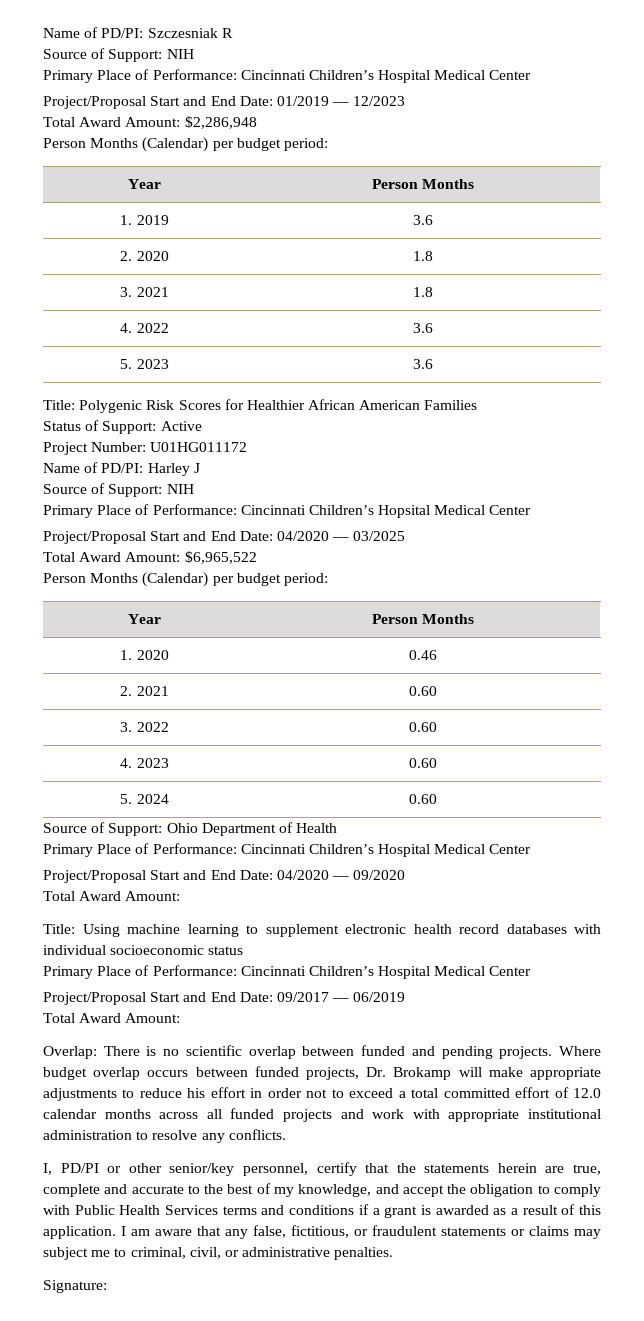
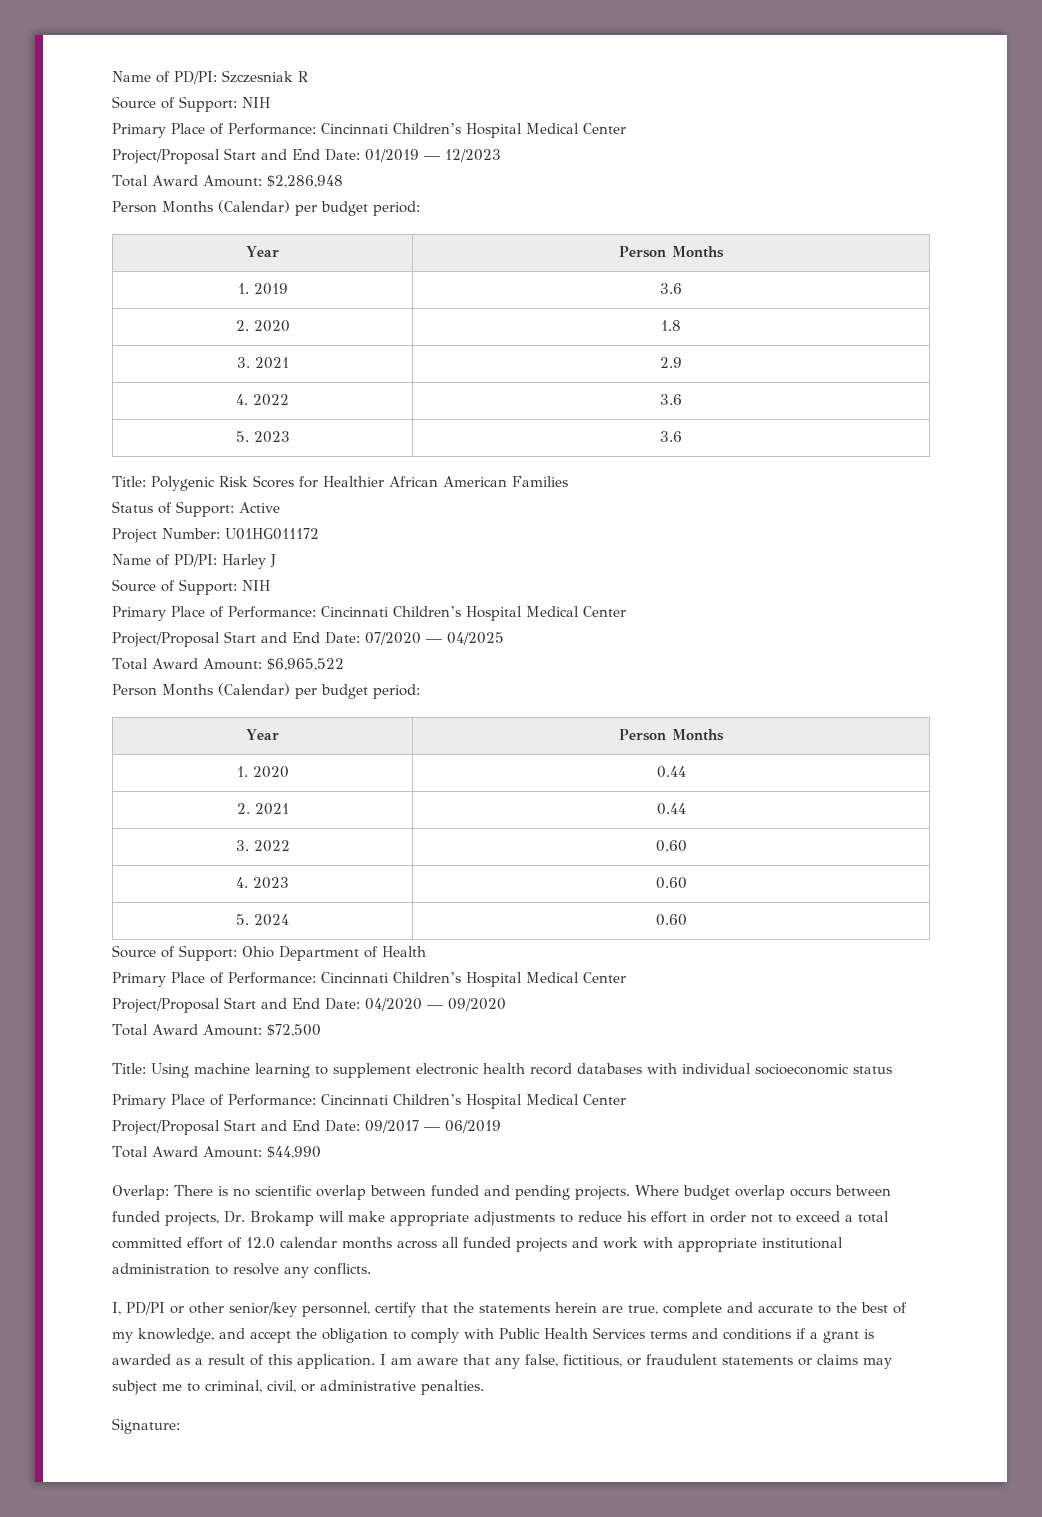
[413,287,434,297] 1.8 -> [660,357,682,368] 2.9
[378,505,532,518] [43,531,406,544] Hopsital Medical Center // Project/Proposal Start and End Date: 04/2020 — 03/2025 -> [466,606,626,621] [112,631,504,647] Hospital Medical Center // Project/Proposal Start and End Date: 07/2020 — 04/2025
[409,650,438,660] 0.46 -> [656,766,686,778] 0.44
[409,686,438,696] 0.60 -> [656,803,686,815] 0.44
(181, 896) none -> [266,1024,321,1037] $72,500
(181, 1018) none -> [266,1146,321,1159] $44,990

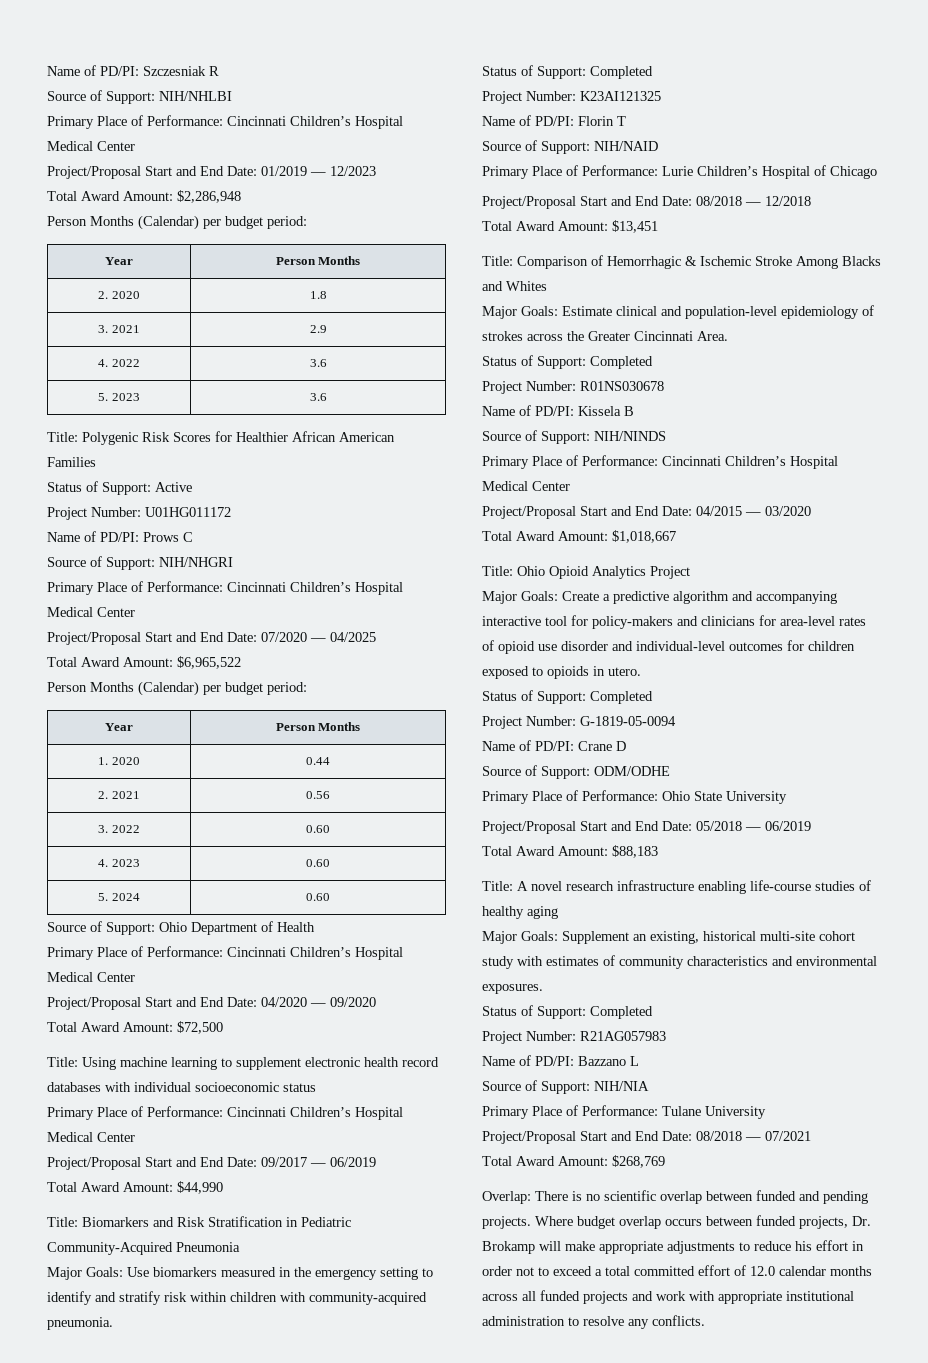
[242,97,270,108] NIH -> [159,91,232,101] NIH/NHLBI
[237,283,288,295] [660,283,682,294] // 1. 2019 | 3.6 -> (361, 260) none
[222,554,276,569] [112,579,270,595] Harley J // Source of Support: NIH -> [143,532,193,542] [47,556,233,570] Prows C // Source of Support: NIH/NHGRI
[656,803,686,815] 0.44 -> [306,791,330,799] 0.56
(321, 1152) none -> [47,1216,351,1227] [47,1242,240,1255] [47,1267,433,1280] [47,1291,427,1305] [47,1317,113,1330] [482,65,653,79] [482,91,661,104] [482,115,626,126] [482,140,658,154] [482,165,877,179] [482,196,811,209] [482,220,658,233] [482,255,881,269] [482,281,547,291] [482,305,874,319] [482,331,728,341] [482,355,653,369] [482,381,664,394] [482,405,634,416] [482,430,666,444] [482,455,838,469] [482,481,570,491] [482,506,811,519] [482,530,676,543] [482,566,690,579] [482,591,837,604] [482,615,866,629] [482,640,855,654] [482,666,641,679] [482,690,653,704] [482,716,676,729] [482,740,626,751] [482,765,670,779] [482,790,787,804] [482,821,811,834] [482,845,658,858] [482,880,871,894] [482,906,558,919] [482,931,855,944] [482,955,877,969] [482,984,543,994] [482,1005,653,1019] [482,1031,666,1044] [482,1055,639,1066] [482,1080,649,1094] [482,1105,766,1119] [482,1131,811,1144] [482,1155,665,1168] // Title: Biomarkers and Risk Stratification in Pediatric Community-Acquired Pneumonia // Major Goals: Use biomarkers measured in the emergency setting to identify and stratify risk within children with community-acquired pneumonia. // Status of Support: Completed // Project Number: K23AI121325 // Name of PD/PI: Florin T // Source of Support: NIH/NAID // Primary Place of Performance: Lurie Children’s Hospital of Chicago // Project/Proposal Start and End Date: 08/2018 — 12/2018 // Total Award Amount: $13,451 // Title: Comparison of Hemorrhagic & Ischemic Stroke Among Blacks and Whites // Major Goals: Estimate clinical and population-level epidemiology of strokes across the Greater Cincinnati Area. // Status of Support: Completed // Project Number: R01NS030678 // Name of PD/PI: Kissela B // Source of Support: NIH/NINDS // Primary Place of Performance: Cincinnati Children’s Hospital Medical Center // Project/Proposal Start and End Date: 04/2015 — 03/2020 // Total Award Amount: $1,018,667 // Title: Ohio Opioid Analytics Project // Major Goals: Create a predictive algorithm and accompanying interactive tool for policy-makers and clinicians for area-level rates of opioid use disorder and individual-level outcomes for children exposed to opioids in utero. // Status of Support: Completed // Project Number: G-1819-05-0094 // Name of PD/PI: Crane D // Source of Support: ODM/ODHE // Primary Place of Performance: Ohio State University // Project/Proposal Start and End Date: 05/2018 — 06/2019 // Total Award Amount: $88,183 // Title: A novel research infrastructure enabling life-course studies of healthy aging // Major Goals: Supplement an existing, historical multi-site cohort study with estimates of community characteristics and environmental exposures. // Status of Support: Completed // Project Number: R21AG057983 // Name of PD/PI: Bazzano L // Source of Support: NIH/NIA // Primary Place of Performance: Tulane University // Project/Proposal Start and End Date: 08/2018 — 07/2021 // Total Award Amount: $268,769
[112,1302,907,1317] [112,1327,874,1343] [112,1354,892,1369] [112,1380,484,1395] [112,1418,180,1434] // I, PD/PI or other senior/key personnel, certify that the statements herein are true, complete and accurate to the best of my knowledge, and accept the obligation to comply with Public Health Services terms and conditions if a grant is awarded as a result of this application. I am aware that any false, fictitious, or fraudulent statements or claims may subject me to criminal, civil, or administrative penalties. // Signature: -> (705, 1320) none

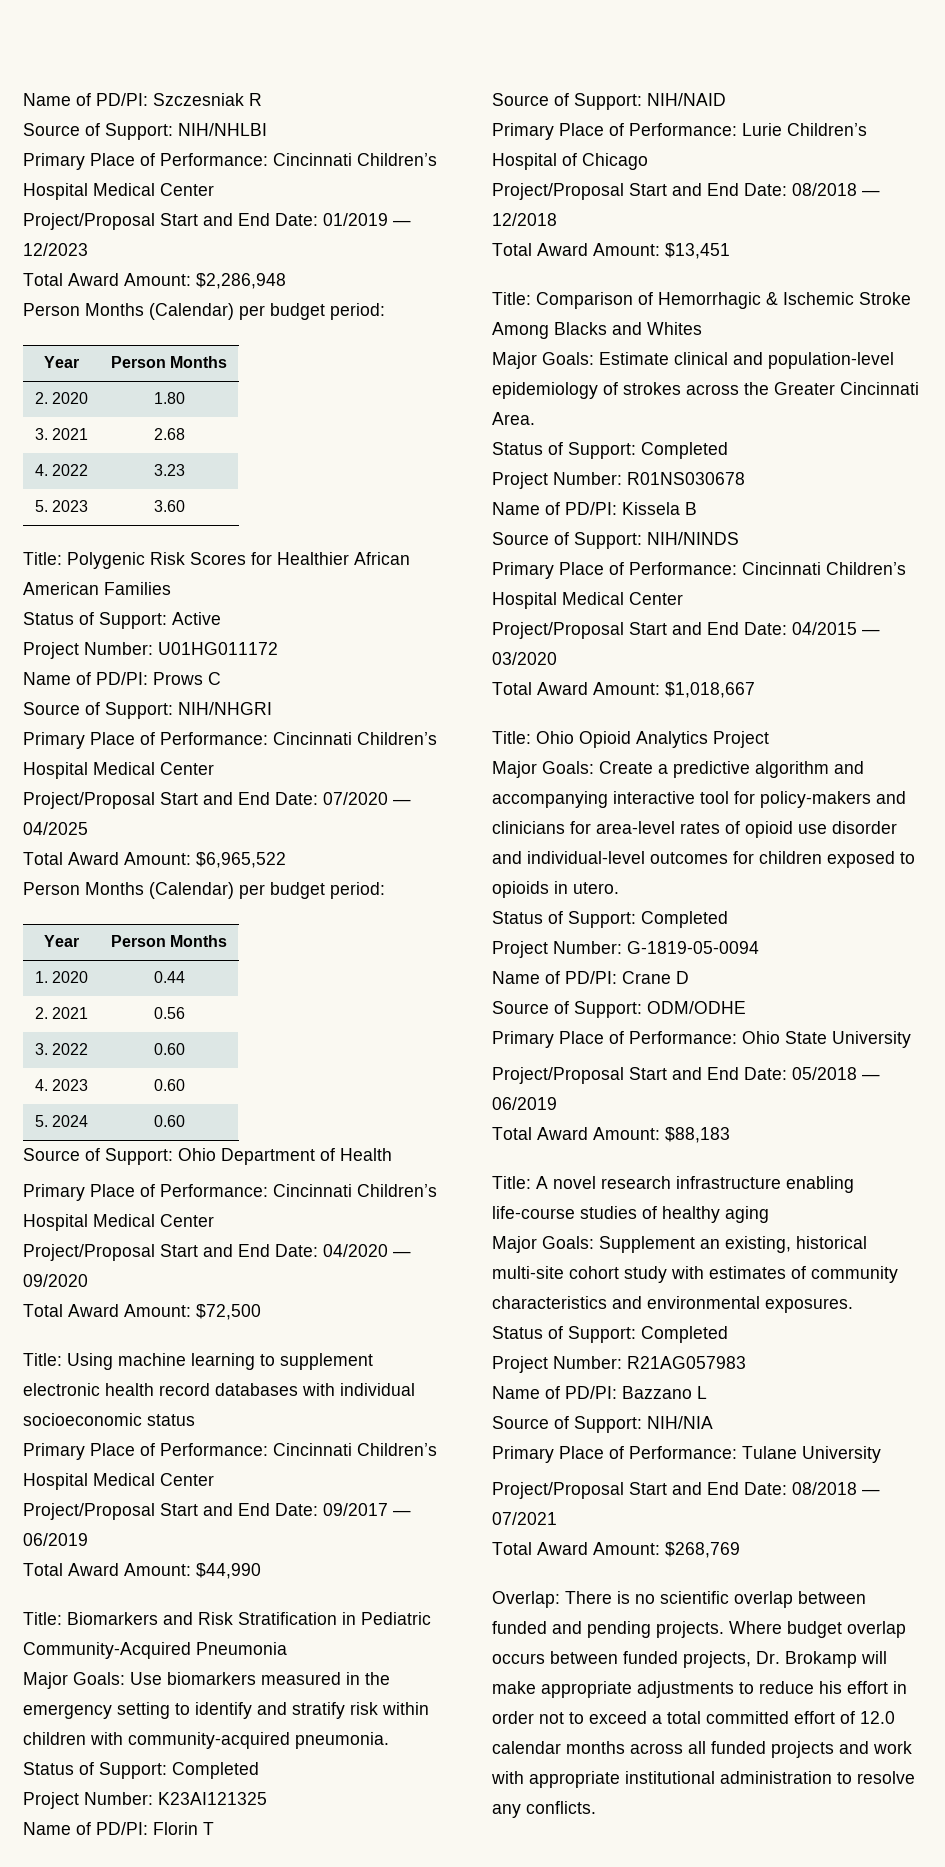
[309,291,327,299] 1.8 -> [153,392,185,404] 1.80
[309,325,327,333] 2.9 -> [153,428,185,440] 2.68
[309,359,327,367] 3.6 -> [153,464,185,476] 3.23
[309,393,327,401] 3.6 -> [153,500,185,512] 3.60

